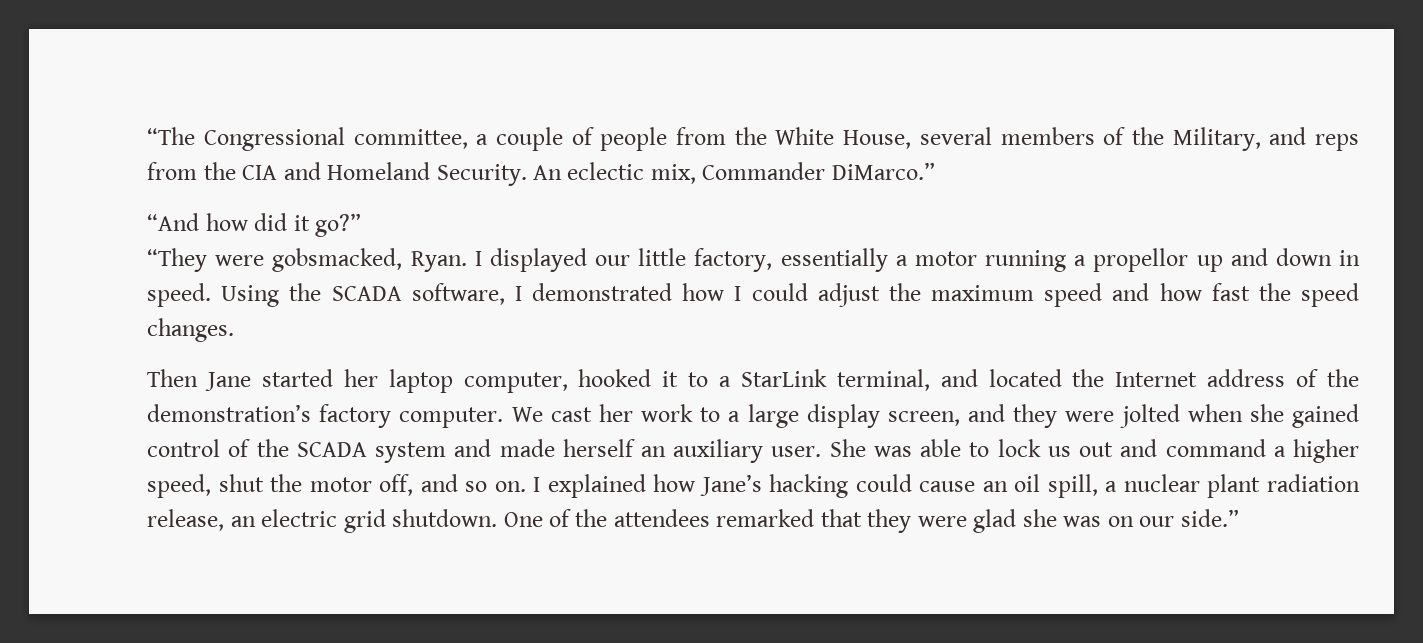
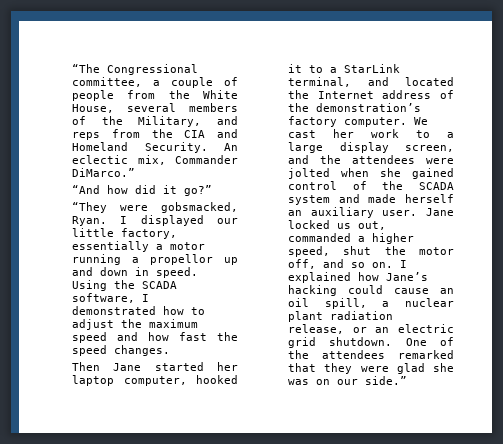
[734,283,808,301] I could -> [191,307,206,315] to
[1013,404,1058,428] they -> [320,155,416,164] the attendees
[829,439,1266,457] She was able to lock us out and command -> [426,208,454,216] [288,220,387,230] [288,233,352,242] Jane locked us out, commanded
(225, 520) none -> [352,327,367,333] or

